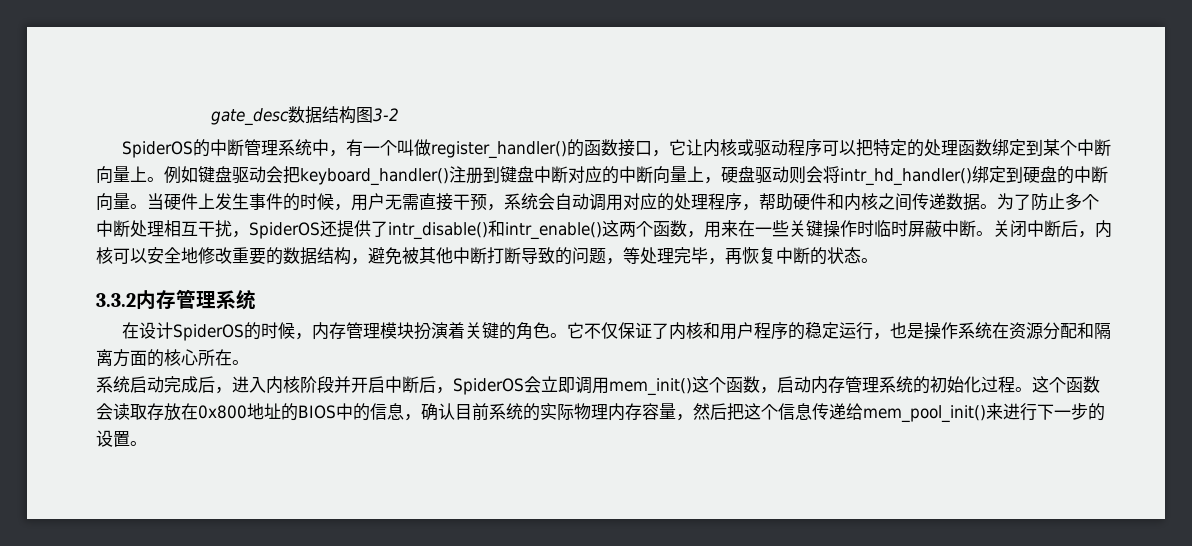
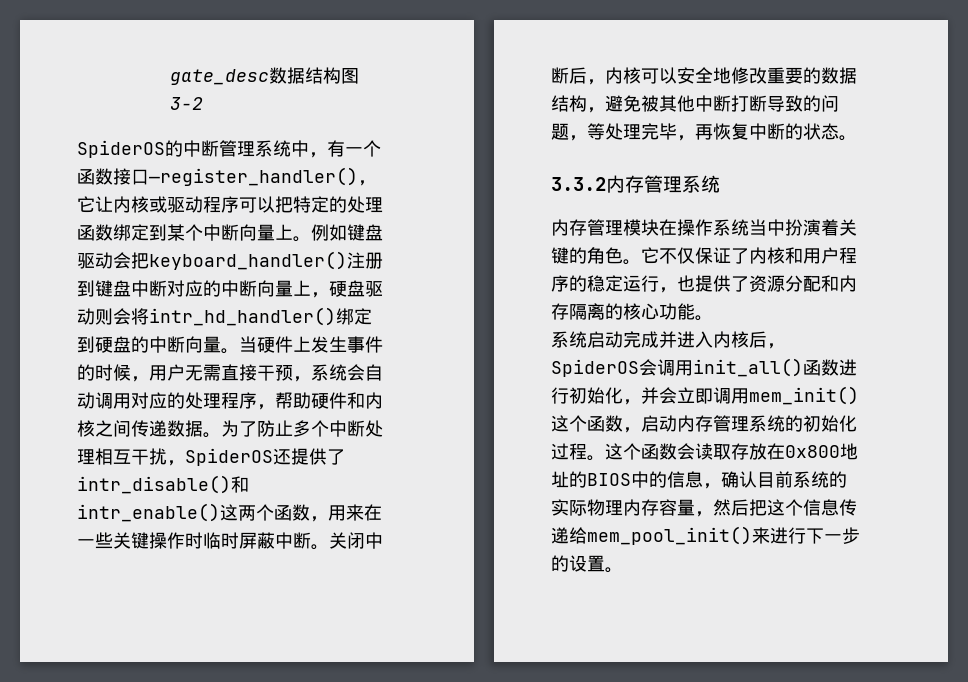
[396,139,584,159] 叫做register_handler()的 -> (381, 148) none
(652, 148) none -> [149,167,358,186] —register_handler()
[121,322,414,341] 在设计SpiderOS的时候，内存管理模块 -> [551,219,785,236] 内存管理模块在操作系统当中
[906,322,1111,340] [96,349,232,367] 是操作系统在资源分配和隔离方面的核心所在 -> [695,275,857,292] [551,303,695,320] 提供了资源分配和内存隔离的核心功能
[198,376,232,394] 后， -> [659,331,677,348] 并
[300,376,524,395] 阶段并开启中断后，SpiderOS -> [749,331,785,349] [551,358,857,377] [551,387,659,405] 后，SpiderOS会调用init_all()函数进行初始化，并

